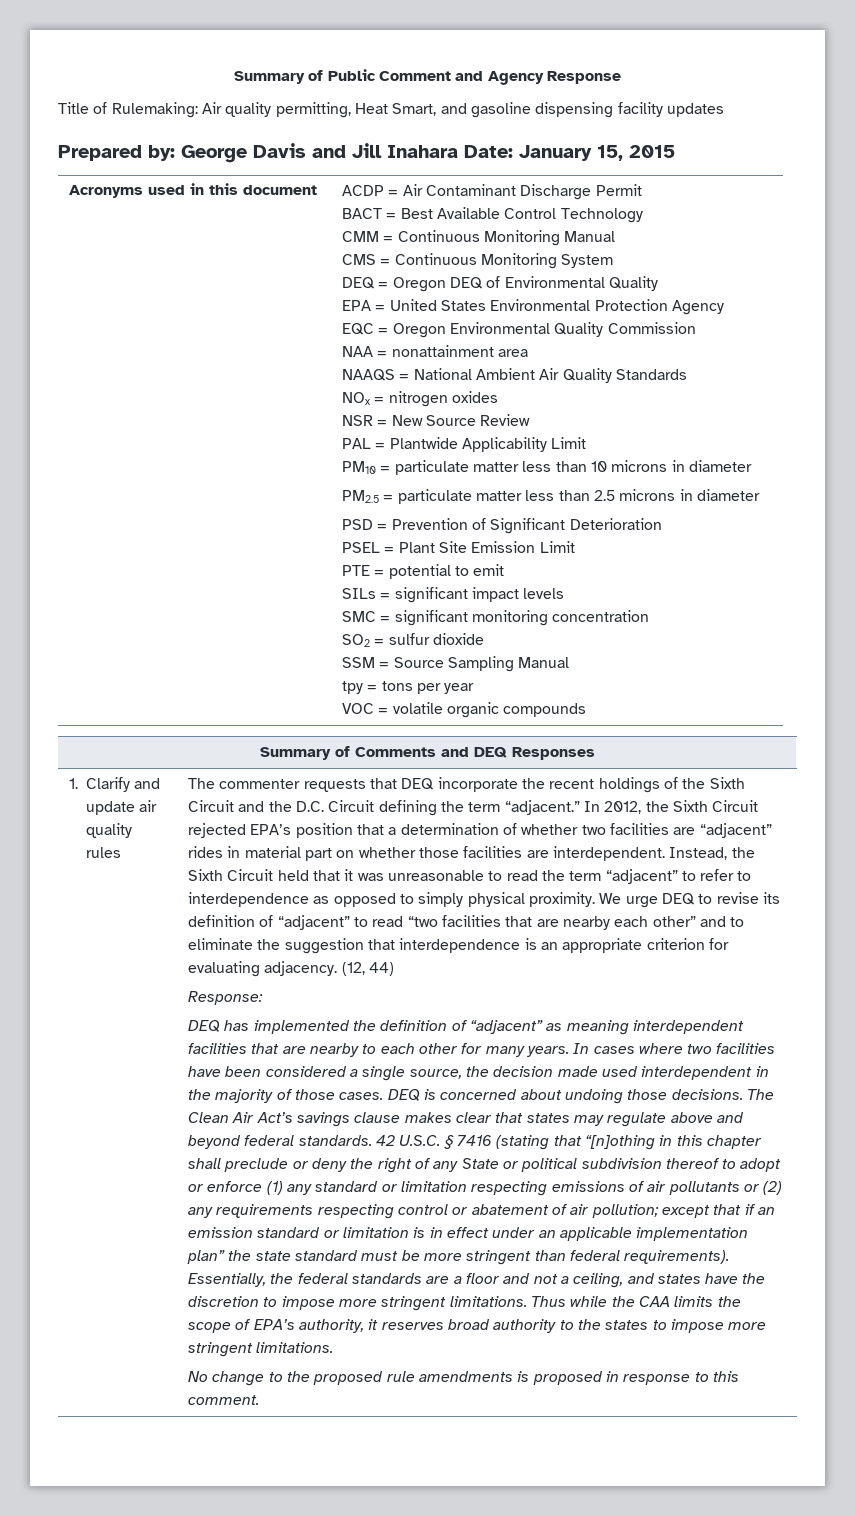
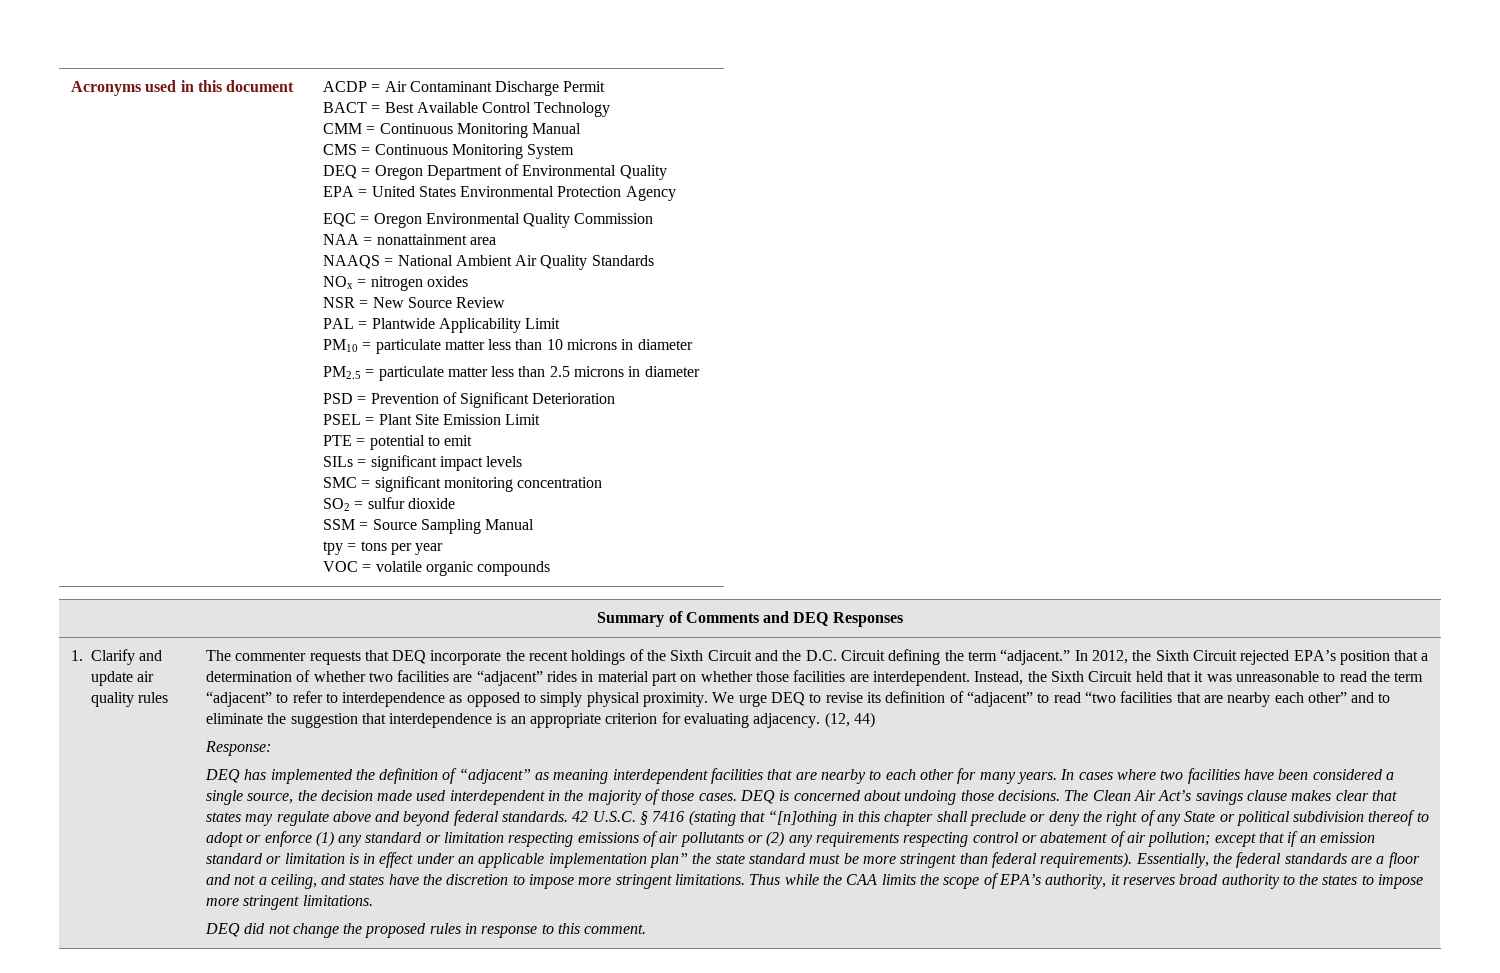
[234,69,621,85] [58,102,724,118] [58,143,675,163] Summary of Public Comment and Agency Response // Title of Rulemaking: Air quality permitting, Heat Smart, and gasoline dispensing facility updates // Prepared by: George Davis and Jill Inahara Date: January 15, 2015 // -> (70, 88) none
[449,277,483,289] DEQ -> [426,165,502,180] Department
[187,1371,603,1386] No change to the proposed rule amendments is proposed -> [204,923,461,938] DEQ did not change the proposed rules

